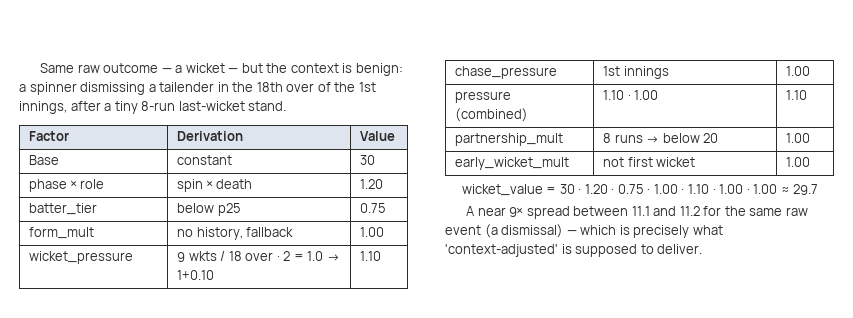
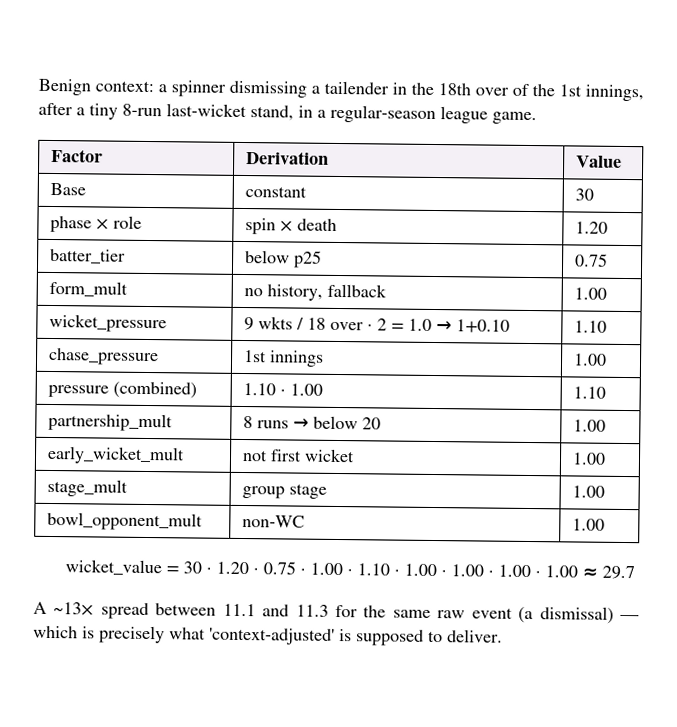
[40,63,403,76] Same raw outcome — a wicket — but the context is benign: -> [38,78,154,96] Benign context:
[248,101,287,111] stand. -> [250,104,537,125] stand, in a regular-season league game.
(811, 162) none -> [47,478,129,497] [242,483,328,499] [572,485,606,498] [47,511,204,531] [242,515,306,528] [572,518,606,531] // stage_mult | group stage | 1.00 // bowl_opponent_mult | non-WC | 1.00
(778, 189) none -> [488,564,579,578] · 1.00 · 1.00
[477,207,524,217] near 9× -> [53,602,95,616] ~13×
[679,206,700,216] 11.2 -> [295,604,329,617] 11.3

